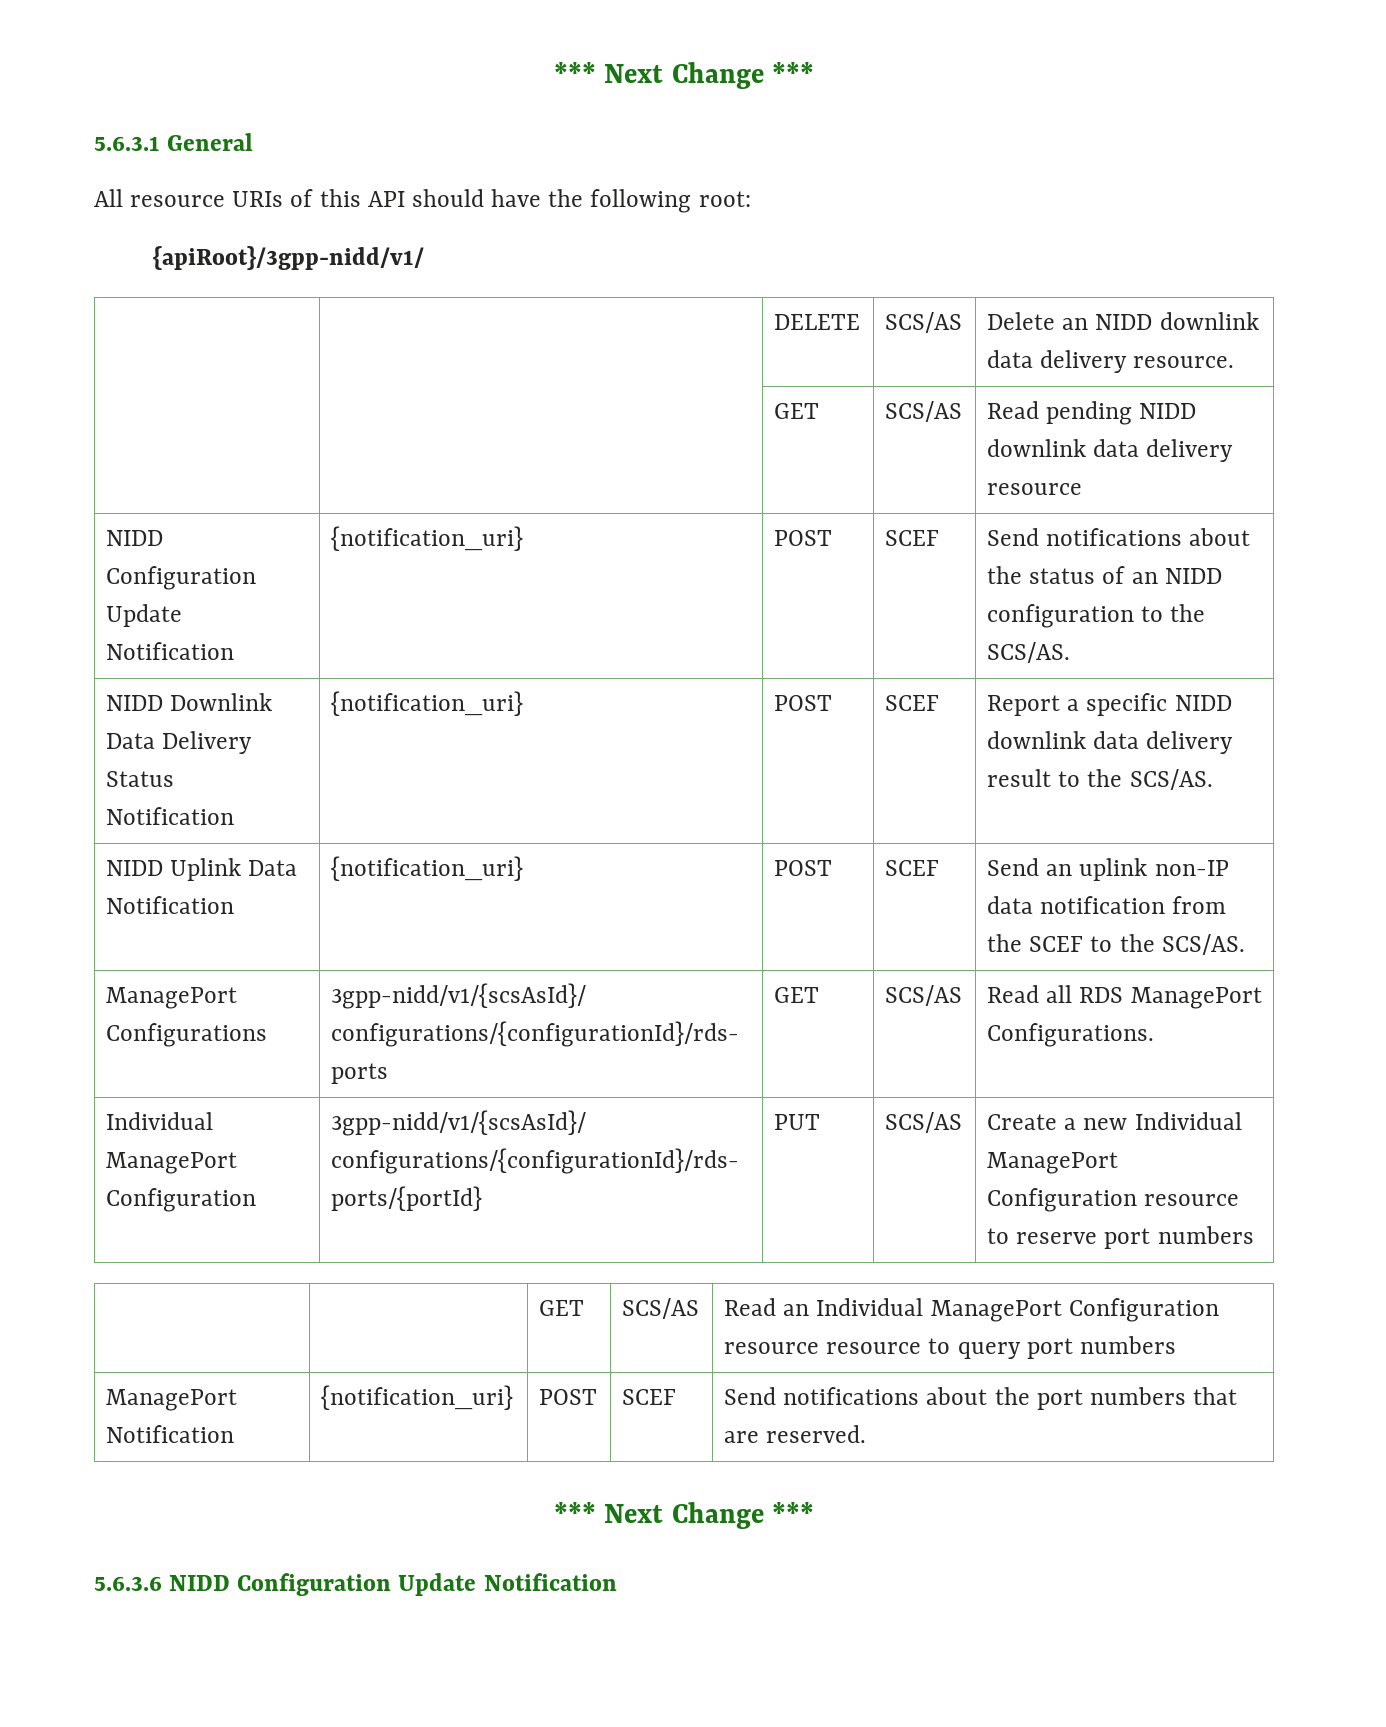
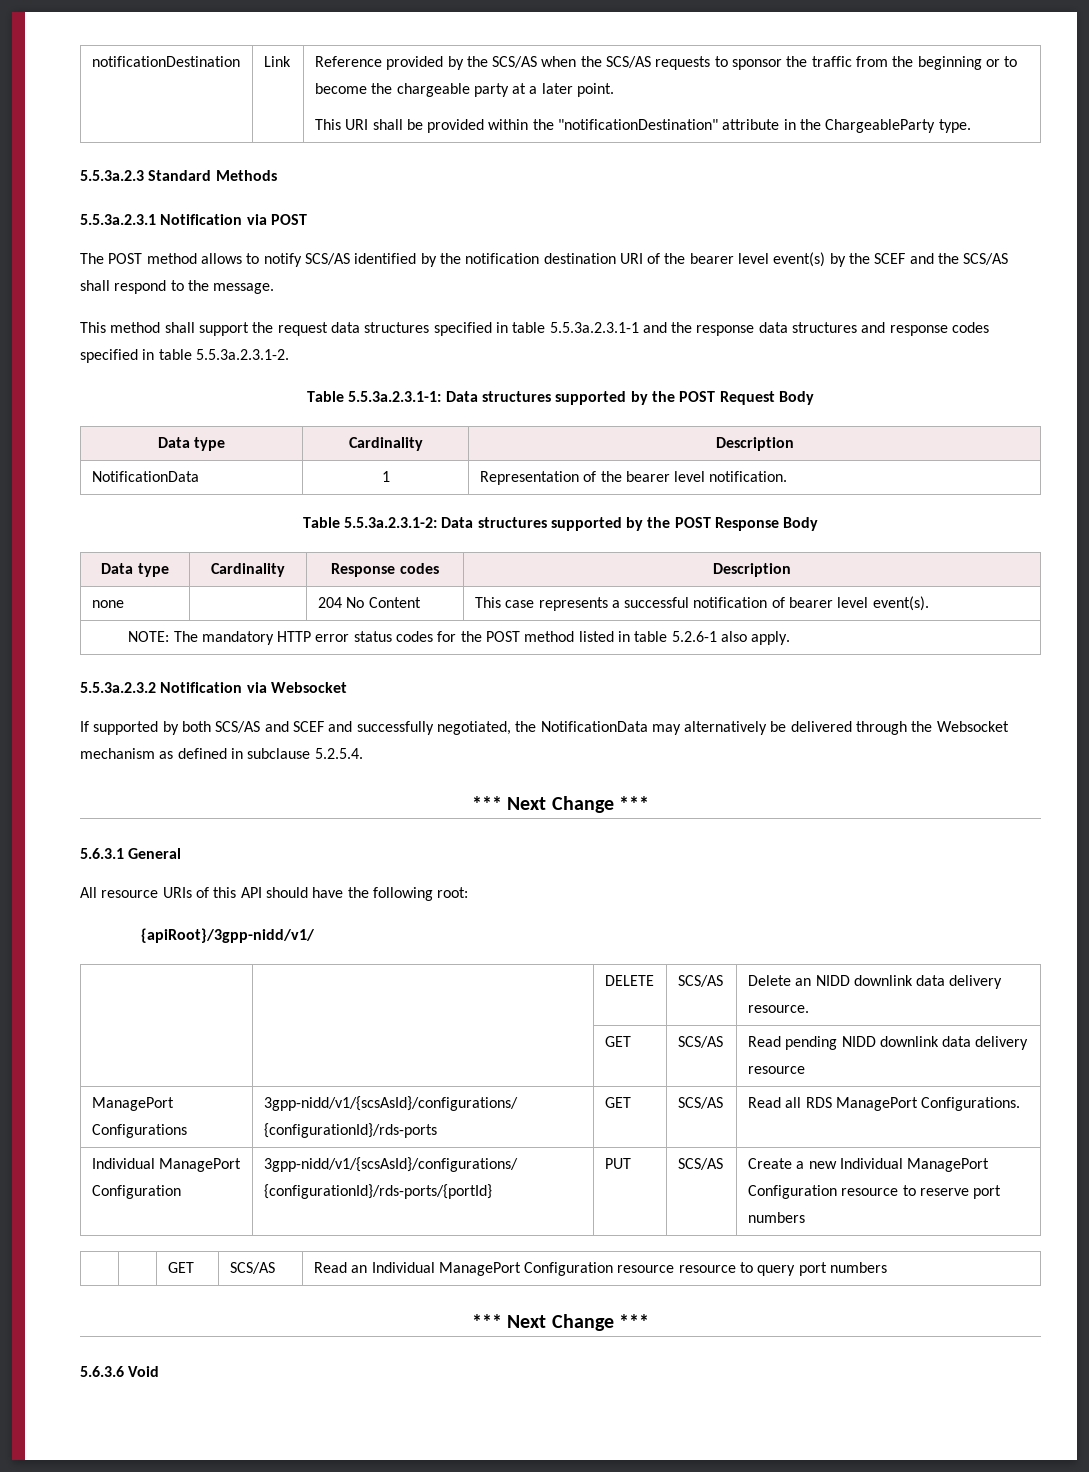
(554, 72) none -> [91,56,240,67] [263,56,291,67] [314,56,1018,70] [314,83,615,97] [314,119,971,133] [80,170,277,181] [80,214,307,225] [80,252,1009,267] [80,280,275,294] [80,322,990,336] [80,349,289,363] [307,391,814,405] [157,437,226,451] [348,437,423,451] [715,437,794,451] [91,471,199,482] [381,471,390,482] [479,471,788,485] [302,517,819,531] [101,563,169,577] [211,563,285,577] [331,563,439,577] [713,563,792,577] [91,600,124,608] [317,597,421,608] [474,596,929,611] [128,631,791,645] [80,682,347,693] [80,721,1009,735] [80,748,363,759] notificationDestination | Link | Reference provided by the SCS/AS when the SCS/AS requests to sponsor the traffic from the beginning or to become the chargeable party at a later point. // This URI shall be provided within the "notificationDestination" attribute in the ChargeableParty type. // 5.5.3a.2.3 Standard Methods // 5.5.3a.2.3.1 Notification via POST // The POST method allows to notify SCS/AS identified by the notification destination URI of the bearer level event(s) by the SCEF and the SCS/AS shall respond to the message. // This method shall support the request data structures specified in table 5.5.3a.2.3.1-1 and the response data structures and response codes specified in table 5.5.3a.2.3.1-2. // Table 5.5.3a.2.3.1-1: Data structures supported by the POST Request Body // Data type | Cardinality | Description // NotificationData | 1 | Representation of the bearer level notification. // Table 5.5.3a.2.3.1-2: Data structures supported by the POST Response Body // Data type | Cardinality | Response codes | Description // none | | 204 No Content | This case represents a successful notification of bearer level event(s). // NOTE: The mandatory HTTP error status codes for the POST method listed in table 5.2.6-1 also apply. // 5.5.3a.2.3.2 Notification via Websocket // If supported by both SCS/AS and SCEF and successfully negotiated, the NotificationData may alternatively be delivered through the Websocket mechanism as defined in subclause 5.2.5.4. //
[106,530,164,546] [106,566,257,590] [106,604,183,627] [106,642,235,660] [331,526,524,551] [774,530,833,546] [885,530,940,546] [987,528,1251,546] [987,566,1222,584] [987,604,1206,628] [987,642,1071,663] [106,693,273,711] [106,731,253,754] [106,771,175,787] [106,807,235,825] [331,691,524,716] [774,695,833,711] [885,695,940,711] [987,693,1232,716] [987,731,1234,754] [987,769,1213,790] [106,858,298,881] [106,896,235,914] [331,856,524,881] [774,860,833,876] [885,860,940,876] [987,858,1229,881] [987,896,1227,914] [987,934,1245,955] // NIDD Configuration Update Notification | {notification_uri} | POST | SCEF | Send notifications about the status of an NIDD configuration to the SCS/AS. // NIDD Downlink Data Delivery Status Notification | {notification_uri} | POST | SCEF | Report a specific NIDD downlink data delivery result to the SCS/AS. // NIDD Uplink Data Notification | {notification_uri} | POST | SCEF | Send an uplink non-IP data notification from the SCEF to the SCS/AS. -> (805, 1070) none
[106,1389,238,1411] [106,1425,235,1443] [321,1385,514,1410] [539,1389,598,1405] [622,1389,677,1405] [724,1387,1237,1410] [724,1425,867,1443] // ManagePort Notification | {notification_uri} | POST | SCEF | Send notifications about the port numbers that are reserved. -> (888, 1267) none
[169,1573,617,1596] NIDD Configuration Update Notification -> [128,1366,160,1377] Void

